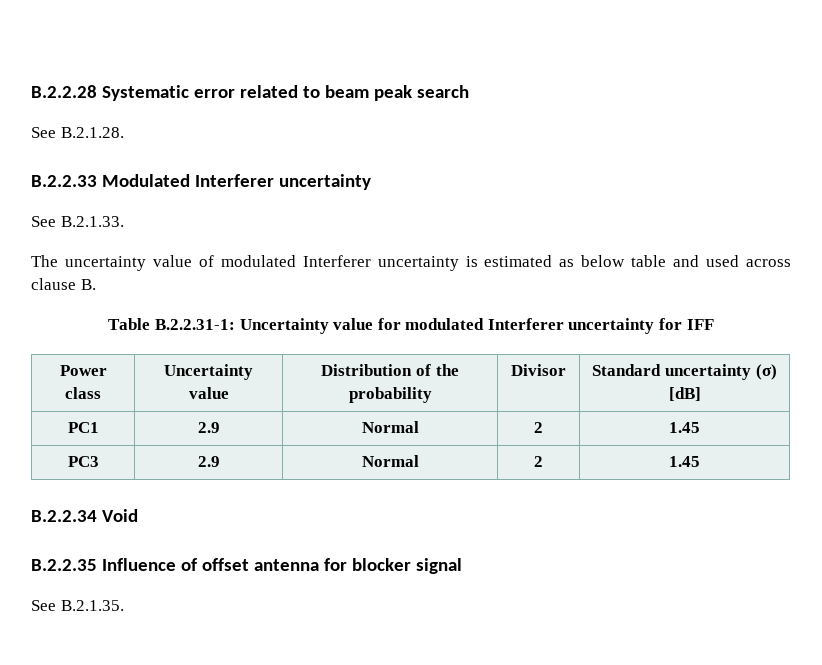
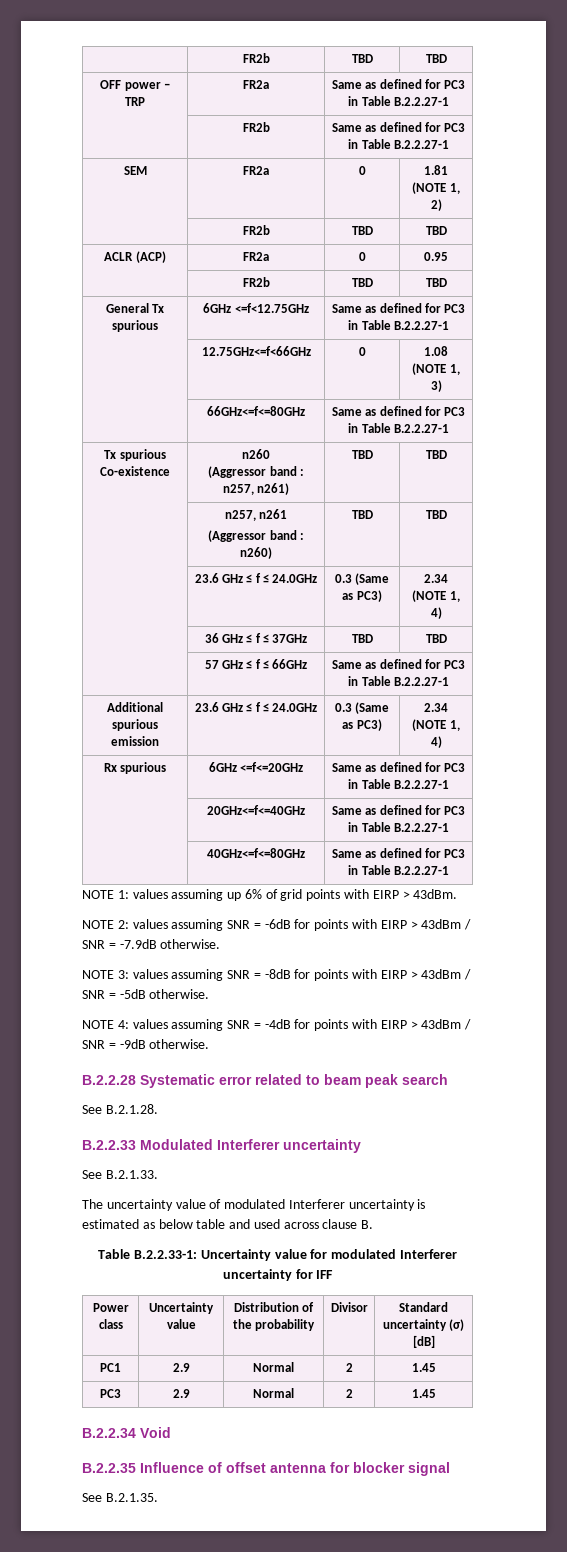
(31, 91) none -> [242,53,270,63] [351,54,373,63] [425,54,447,63] [100,80,170,91] [125,97,145,106] [243,80,269,89] [331,79,466,89] [348,96,449,106] [242,122,270,132] [331,122,466,132] [348,139,449,149] [123,166,147,175] [243,166,269,175] [358,166,366,175] [424,165,448,175] [412,182,460,194] [430,199,442,211] [242,225,270,235] [351,226,373,235] [425,226,447,235] [104,251,166,263] [243,252,269,261] [358,252,366,261] [424,252,448,261] [242,277,270,287] [351,278,373,287] [425,278,447,287] [105,303,165,313] [112,320,158,332] [203,303,309,313] [331,303,466,313] [348,320,449,330] [201,346,311,356] [358,347,366,356] [424,346,448,356] [412,363,460,375] [430,380,442,392] [207,406,305,416] [331,406,466,416] [348,423,449,433] [104,449,166,461] [100,466,170,476] [242,449,270,459] [208,466,304,478] [222,483,290,495] [351,450,373,459] [425,450,447,459] [224,509,288,521] [208,530,304,542] [240,547,272,559] [351,510,373,519] [425,510,447,519] [194,573,318,583] [334,573,390,585] [342,590,382,602] [424,574,448,583] [412,590,460,602] [430,607,442,619] [204,633,308,643] [351,634,373,643] [425,634,447,643] [204,659,308,669] [331,659,466,669] [348,676,449,686] [107,702,163,712] [112,719,158,731] [111,736,159,746] [194,702,318,712] [334,702,390,714] [342,719,382,731] [424,703,448,712] [412,719,460,731] [430,736,442,748] [103,762,167,774] [208,762,304,772] [331,762,466,772] [348,779,449,789] [207,805,305,815] [331,805,466,815] [348,822,449,832] [207,848,305,858] [331,848,466,858] [348,865,449,875] [82,889,458,901] [82,919,472,931] [82,939,221,949] [82,969,472,981] [82,989,210,999] [82,1019,472,1031] [82,1039,210,1049] | FR2b | TBD | TBD // OFF power – TRP | FR2a | Same as defined for PC3 in Table B.2.2.27-1 // | FR2b | Same as defined for PC3 in Table B.2.2.27-1 // SEM | FR2a | 0 | 1.81 (NOTE 1, 2) // | FR2b | TBD | TBD // ACLR (ACP) | FR2a | 0 | 0.95 // | FR2b | TBD | TBD // General Tx spurious | 6GHz <=f<12.75GHz | Same as defined for PC3 in Table B.2.2.27-1 // | 12.75GHz<=f<66GHz | 0 | 1.08 (NOTE 1, 3) // | 66GHz<=f<=80GHz | Same as defined for PC3 in Table B.2.2.27-1 // Tx spurious Co-existence | n260 // (Aggressor band : n257, n261) | TBD | TBD // | n257, n261 // (Aggressor band : n260) | TBD | TBD // | 23.6 GHz ≤ f ≤ 24.0GHz | 0.3 (Same as PC3) | 2.34 (NOTE 1, 4) // | 36 GHz ≤ f ≤ 37GHz | TBD | TBD // | 57 GHz ≤ f ≤ 66GHz | Same as defined for PC3 in Table B.2.2.27-1 // Additional spurious emission | 23.6 GHz ≤ f ≤ 24.0GHz | 0.3 (Same as PC3) | 2.34 (NOTE 1, 4) // Rx spurious | 6GHz <=f<=20GHz | Same as defined for PC3 in Table B.2.2.27-1 // | 20GHz<=f<=40GHz | Same as defined for PC3 in Table B.2.2.27-1 // | 40GHz<=f<=80GHz | Same as defined for PC3 in Table B.2.2.27-1 // NOTE 1: values assuming up 6% of grid points with EIRP > 43dBm. // NOTE 2: values assuming SNR = -6dB for points with EIRP > 43dBm / SNR = -7.9dB otherwise. // NOTE 3: values assuming SNR = -8dB for points with EIRP > 43dBm / SNR = -5dB otherwise. // NOTE 4: values assuming SNR = -4dB for points with EIRP > 43dBm / SNR = -9dB otherwise. //
[154,319,235,330] B.2.2.31-1: -> [133,1250,197,1259] B.2.2.33-1:

